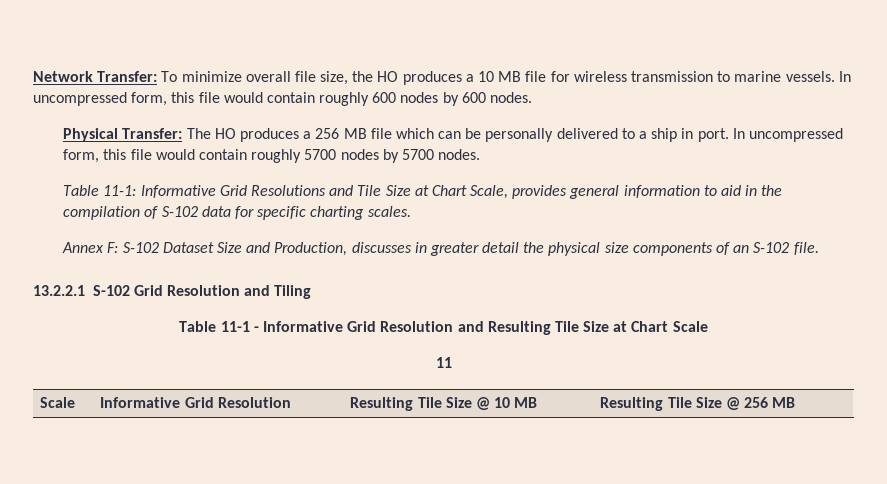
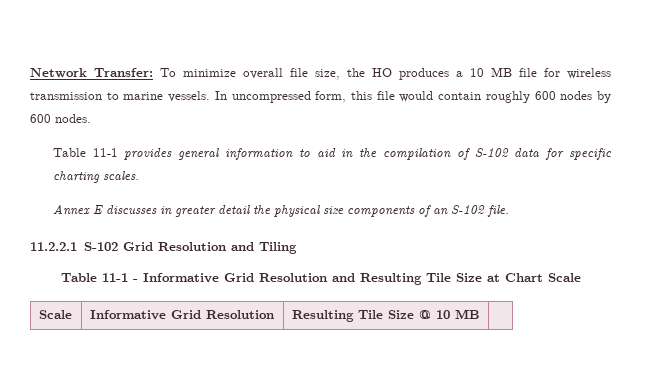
[63,128,843,142] [63,149,481,163] [63,185,509,199] Physical Transfer: The HO produces a 256 MB file which can be personally delivered to a ship in port. In uncompressed form, this file would contain roughly 5700 nodes by 5700 nodes. // Table 11-1: Informative Grid Resolutions and Tile Size at Chart Scale, -> [52,148,118,157] Table 11-1
[107,242,348,256] F: S-102 Dataset Size and Production, -> [92,205,103,214] E
[33,285,85,296] 13.2.2.1 -> [30,242,77,251] 11.2.2.1
[435,357,452,368] // 11 -> (581, 277) none
[600,397,796,411] Resulting Tile Size @ 256 MB -> (480, 314) none

